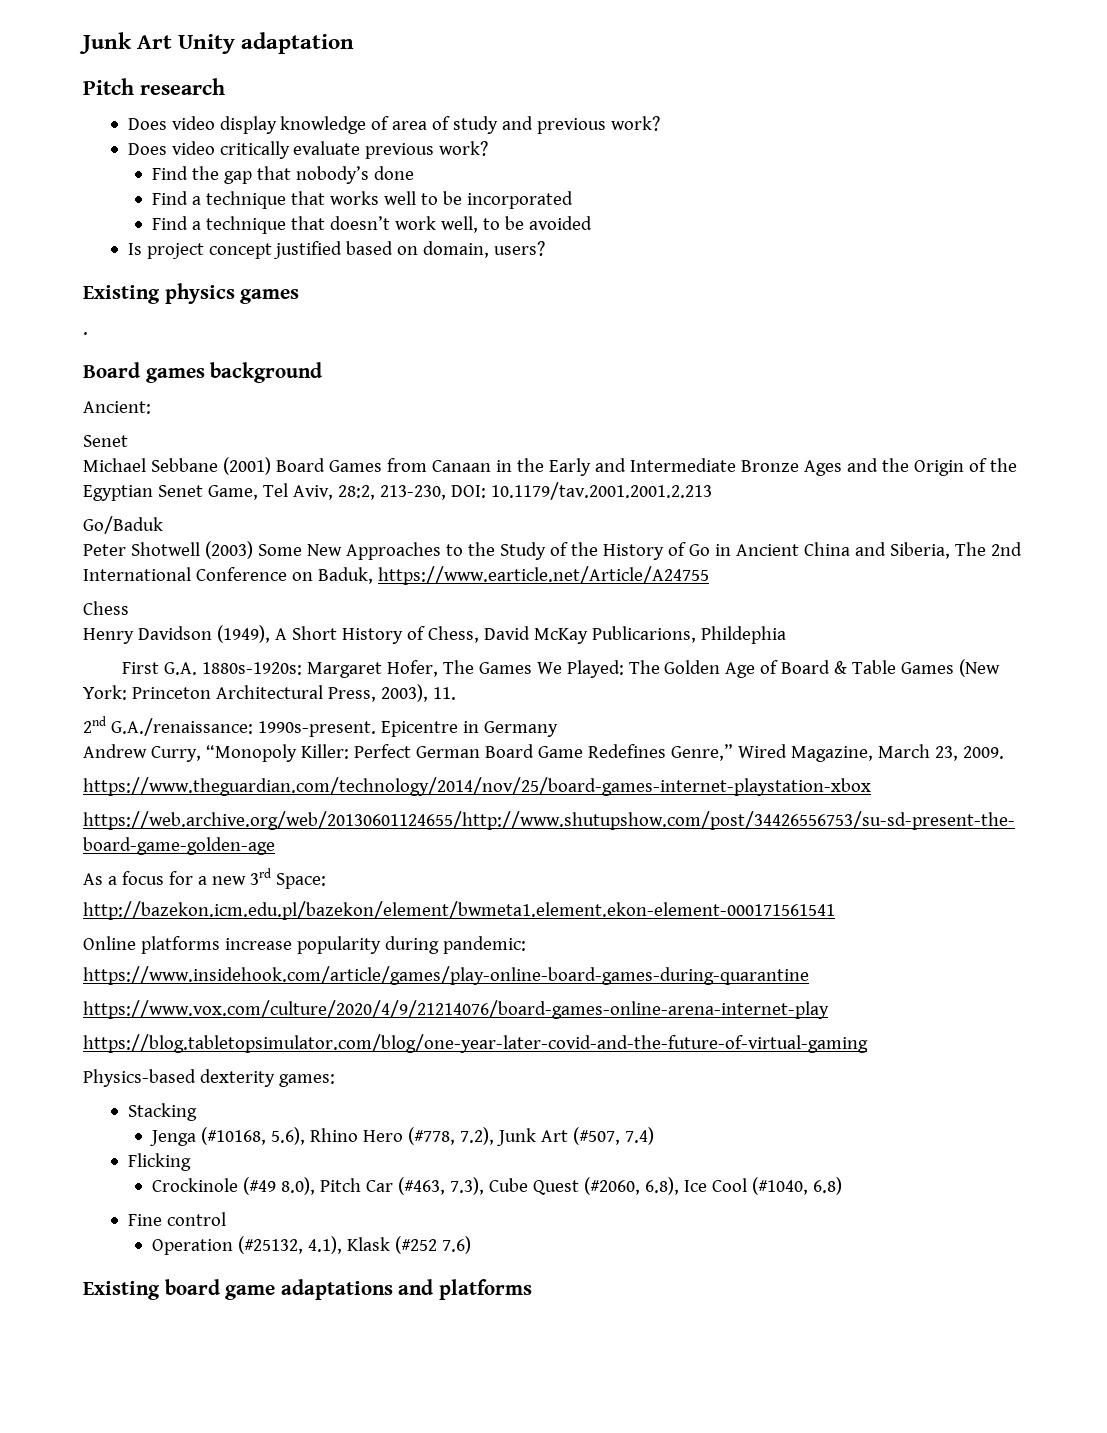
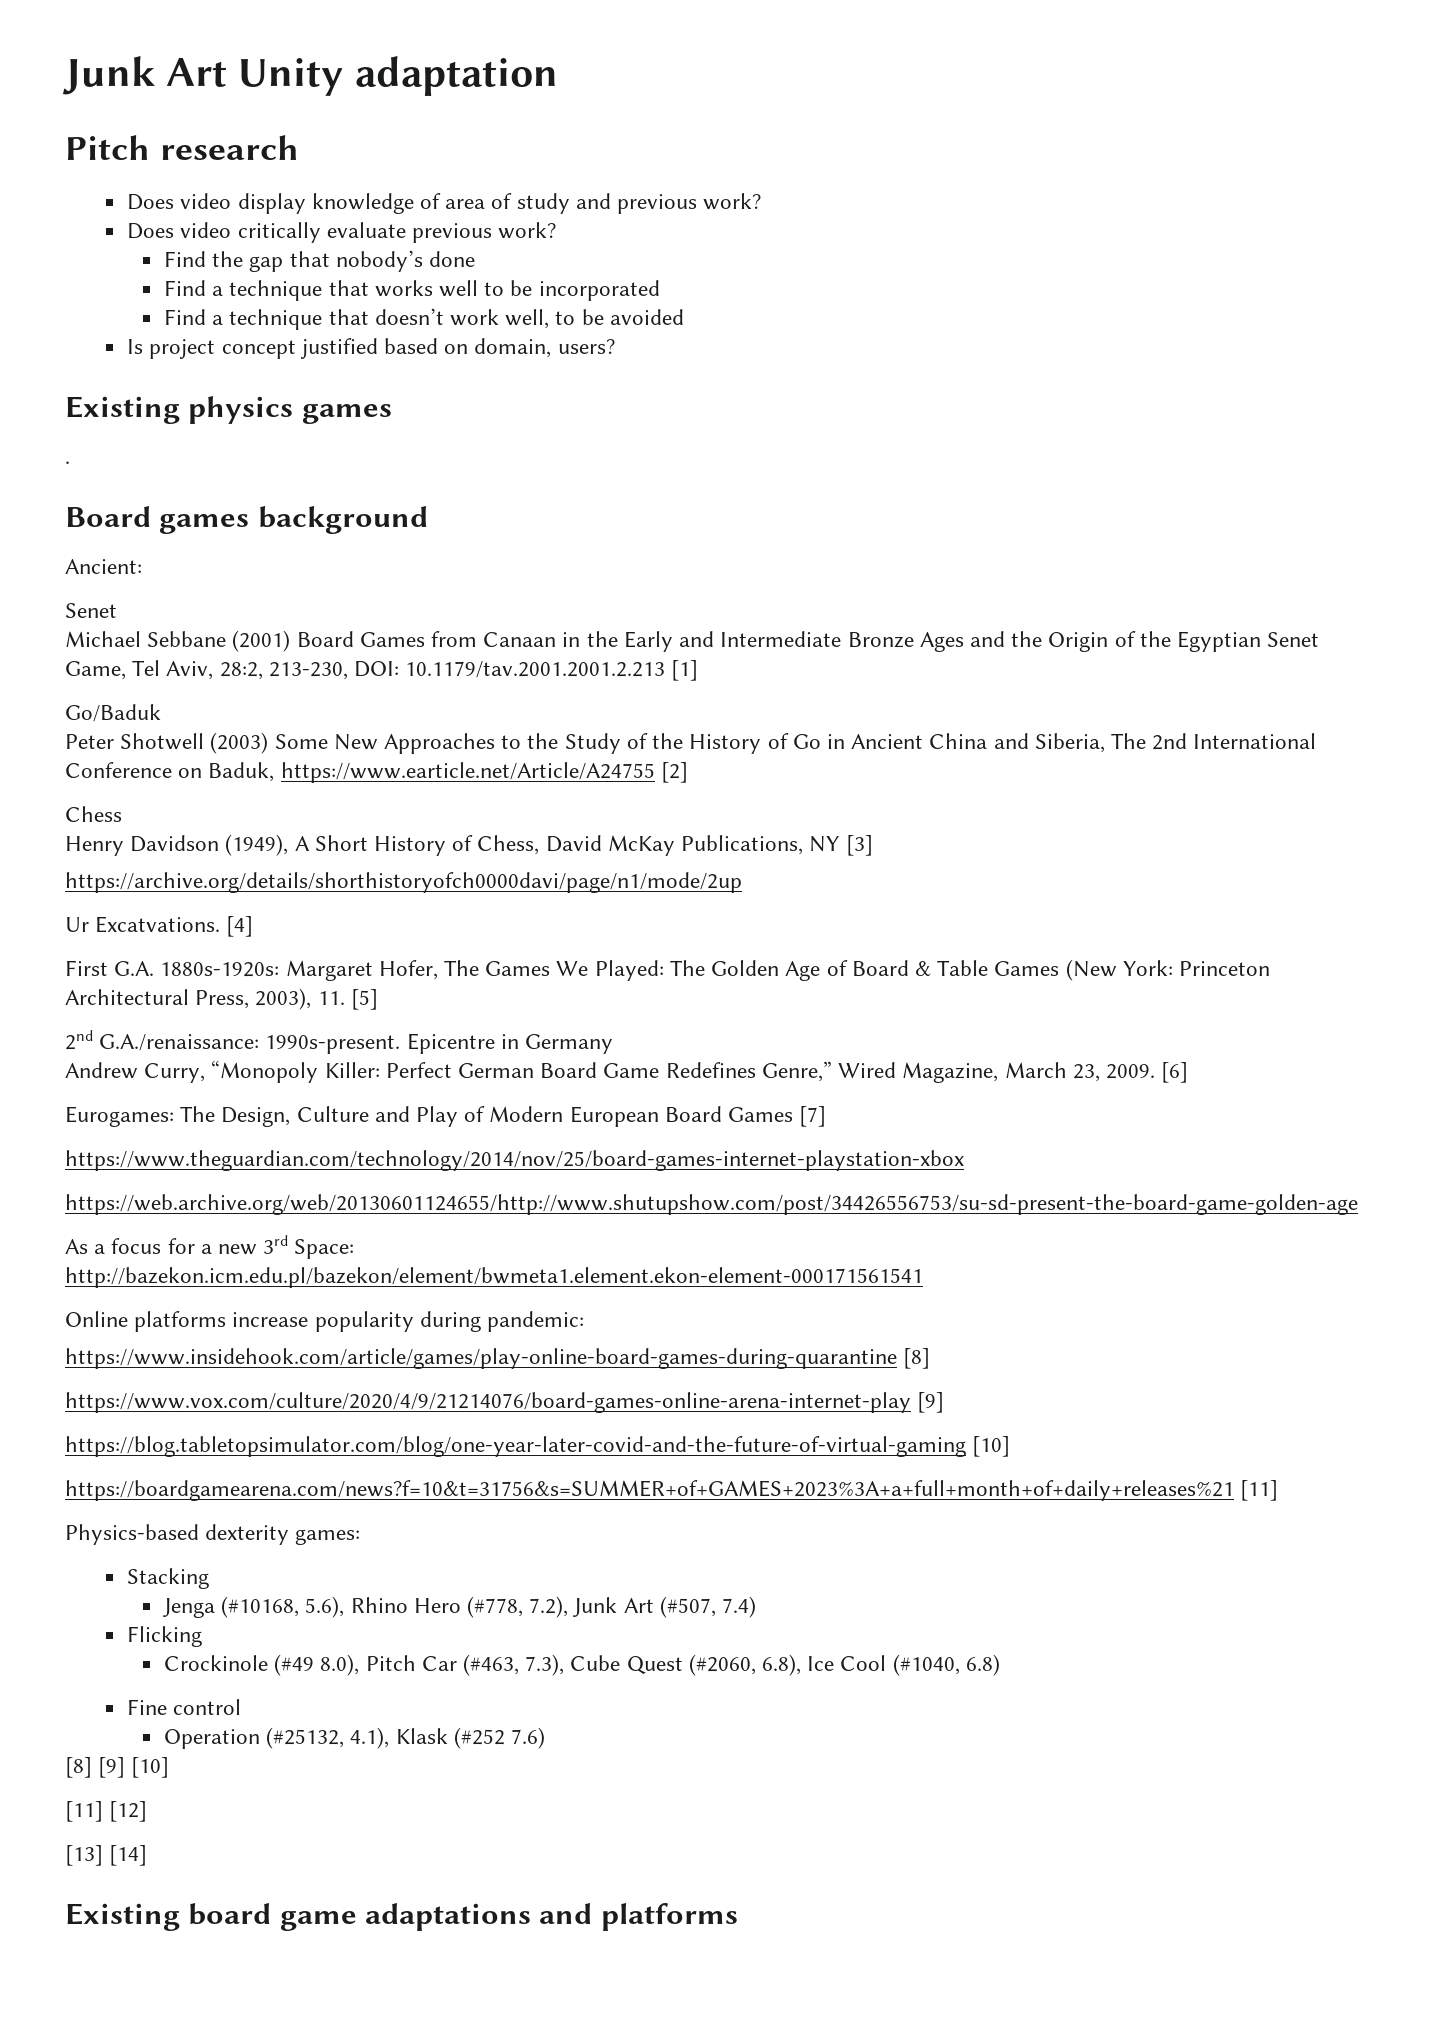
(712, 491) none -> [671,660,699,681] [1]
(709, 575) none -> [660,762,688,783] [2]
[591,626,786,644] Publicarions, Phildephia -> [681,835,873,856] [65,872,742,893] [65,916,254,937] Publications, NY [3] // https://archive.org/details/shorthistoryofch0000davi/page/n1/mode/2up // Ur Excatvations. [4]
(456, 693) none -> [350,989,378,1010] [5]
(1004, 752) none -> [1161,1062,1189,1083] [65,1106,827,1127] [6] // Eurogames: The Design, Culture and Play of Modern European Board Games [7]
(809, 975) none -> [903,1348,931,1369] [8]
(829, 1009) none -> [917,1392,945,1413] [9]
(868, 1043) none -> [972,1436,1011,1457] [65,1480,1279,1501] [10] // https://boardgamearena.com/news?f=10&t=31756&s=SUMMER+of+GAMES+2023%3A+a+full+month+of+daily+releases%21 [11]
(471, 1245) none -> [65,1757,170,1778] [65,1801,148,1822] [65,1845,148,1866] // [8] [9] [10] // [11] [12] // [13] [14]

